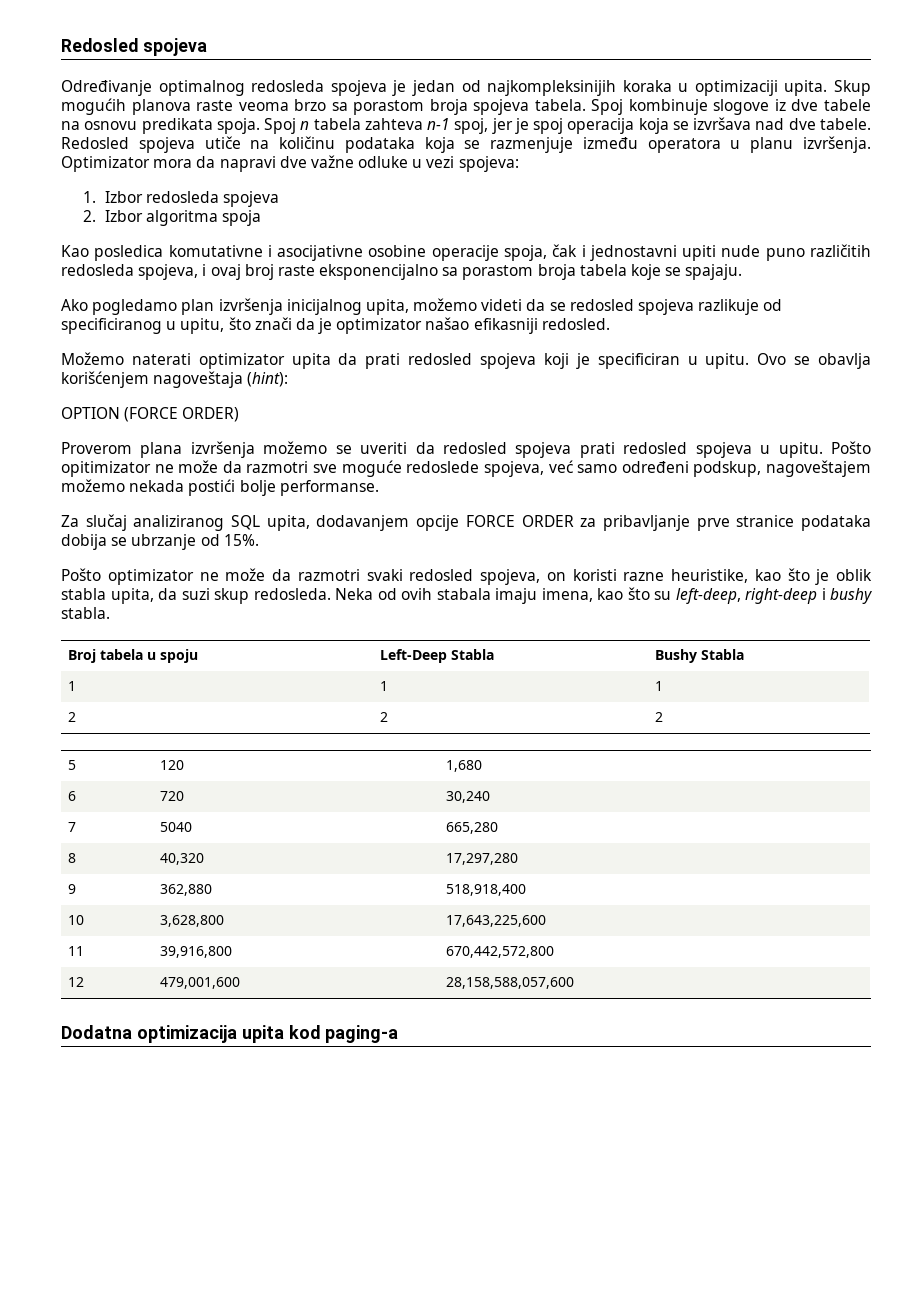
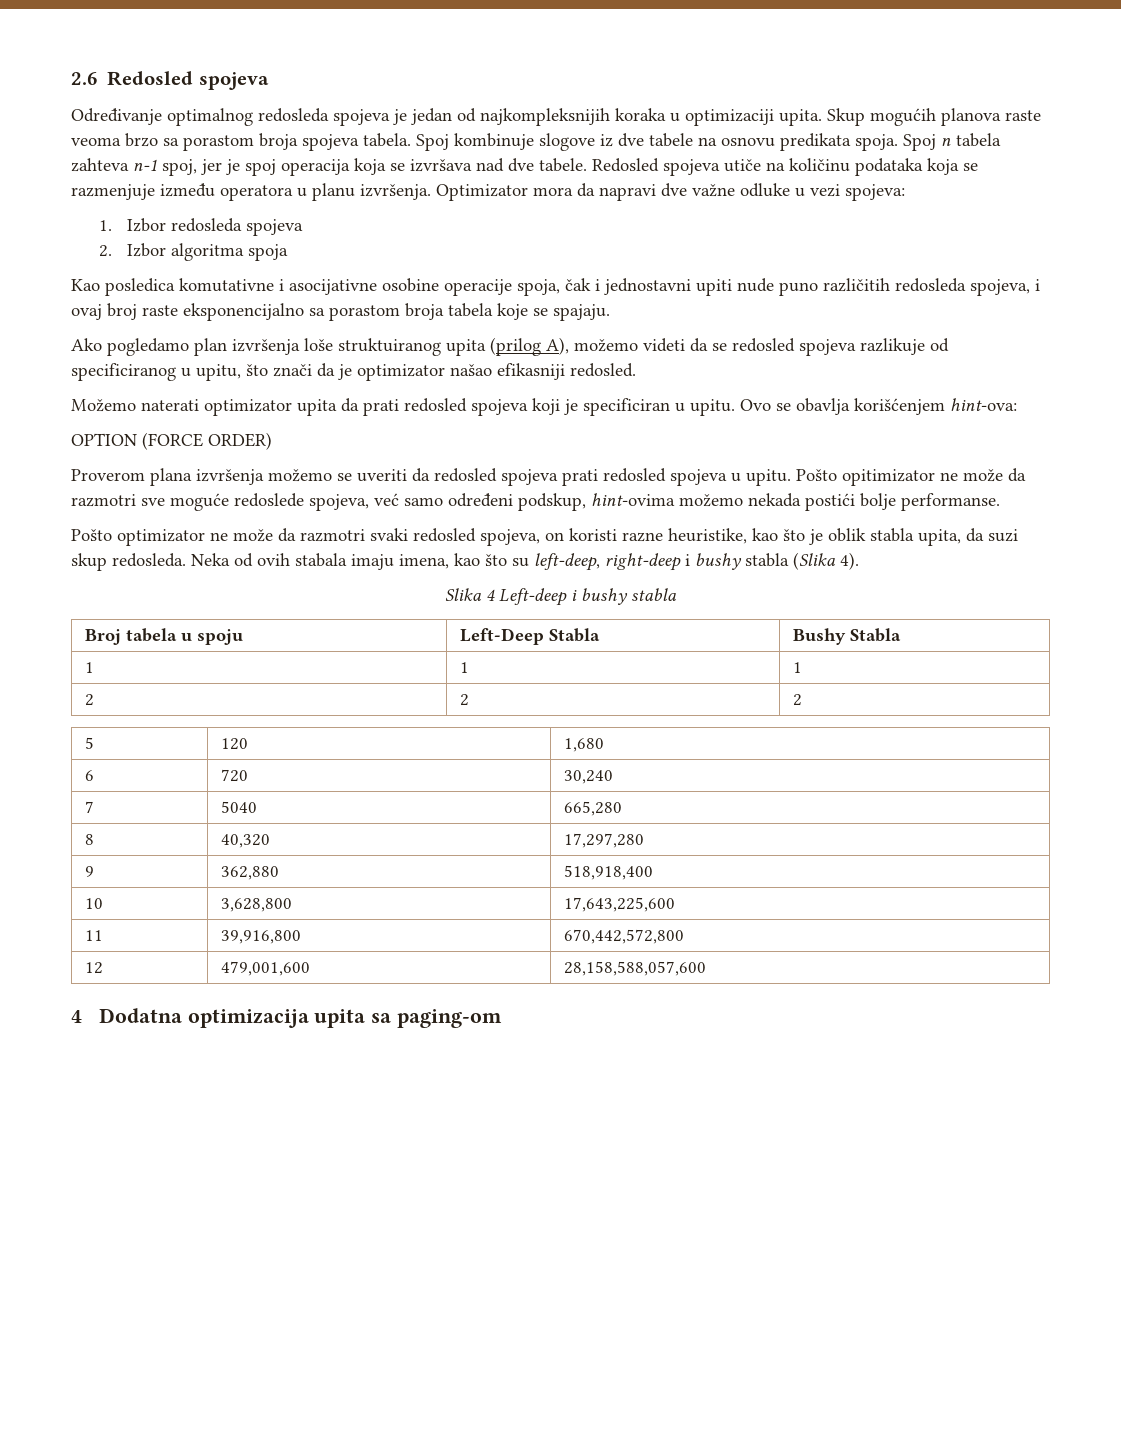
(61, 45) none -> [71,72,98,85] 2.6
[487,80,617,96] najkompleksinijih -> [480,108,610,126] najkompleksnijih
[286,299,409,315] inicijalnog upita, -> [304,337,569,356] loše struktuiranog upita (prilog A),
[153,371,289,388] nagoveštaja (hint): -> [950,398,1017,411] hint-ova:
[766,460,872,477] nagoveštajem -> [591,493,675,506] hint-ovima
[61,514,872,531] [61,534,259,550] // Za slučaj analiziranog SQL upita, dodavanjem opcije FORCE ORDER za pribavljanje prve stranice podataka dobija se ubrzanje od 15%. -> (1000, 502) none
[61,607,110,619] stabla. -> [745,552,859,570] [445,588,677,606] stabla (Slika 4). // Slika 4 Left-deep i bushy stabla
(574, 983) none -> [71,1010,82,1023] 4
[288,1025,399,1043] kod paging-a -> [371,1009,502,1028] sa paging-om

